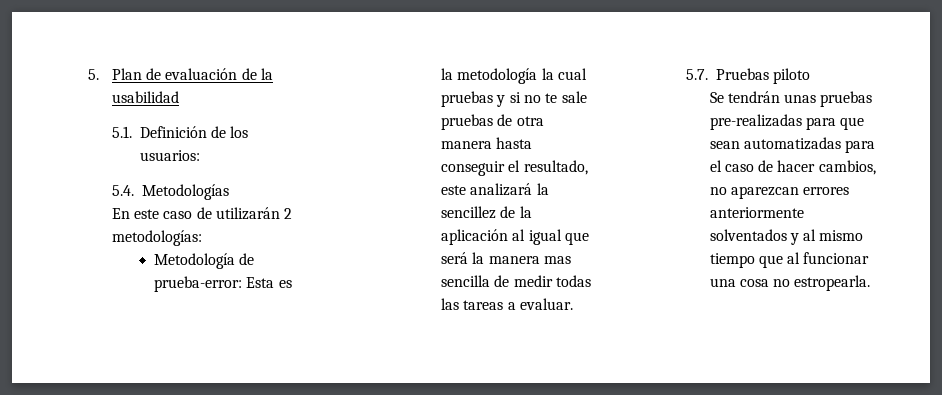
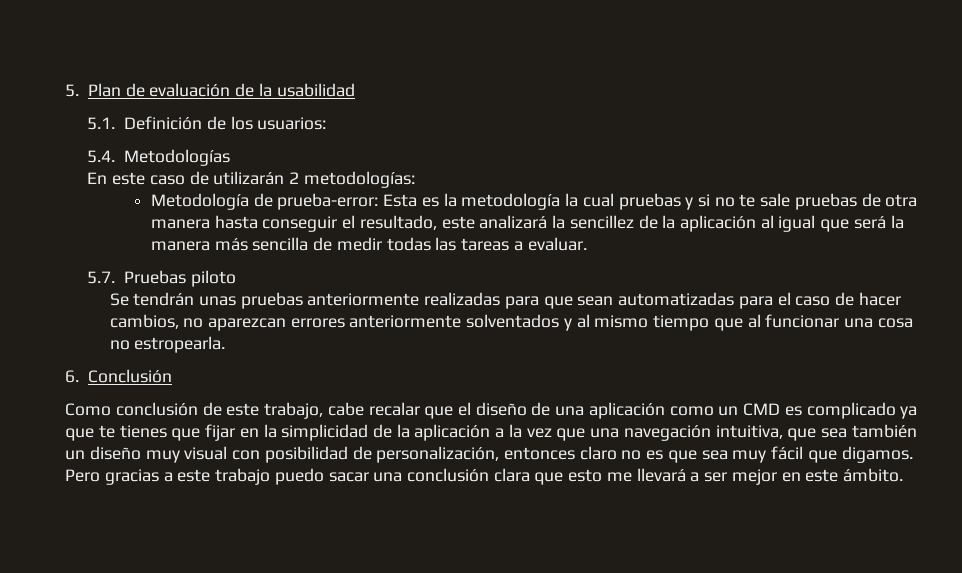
[543,256,571,264] mas -> [214,238,248,251] más
[709,114,802,130] pre-realizadas -> [307,292,501,306] anteriormente realizadas
(871, 283) none -> [65,369,172,383] [65,402,918,419] [65,424,917,441] [65,446,913,463] [65,468,903,485] // 6. Conclusión // Como conclusión de este trabajo, cabe recalar que el diseño de una aplicación como un CMD es complicado ya que te tienes que fijar en la simplicidad de la aplicación a la vez que una navegación intuitiva, que sea también un diseño muy visual con posibilidad de personalización, entonces claro no es que sea muy fácil que digamos. Pero gracias a este trabajo puedo sacar una conclusión clara que esto me llevará a ser mejor en este ámbito.

